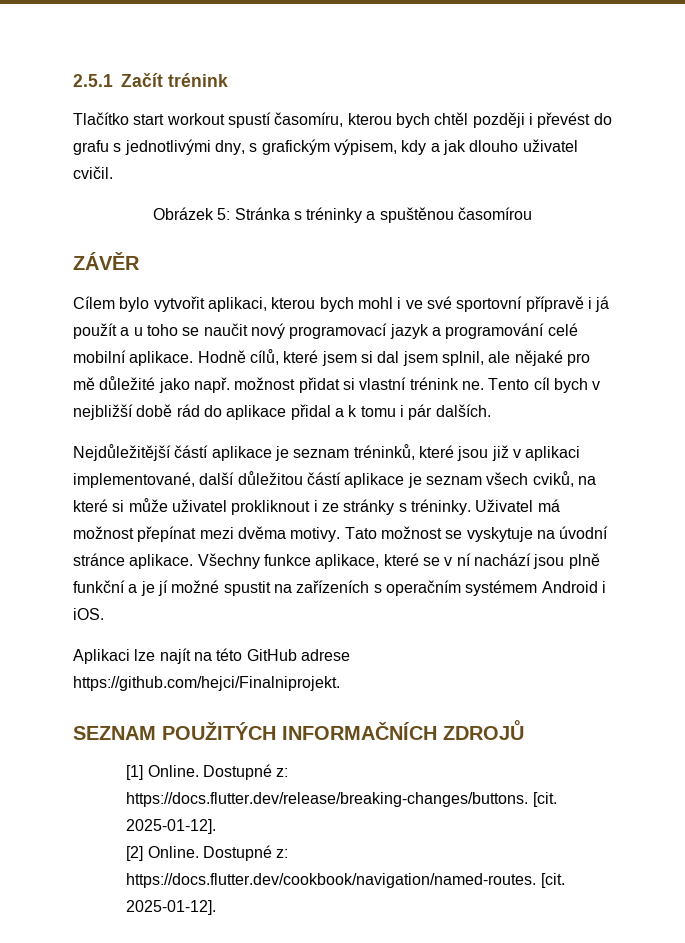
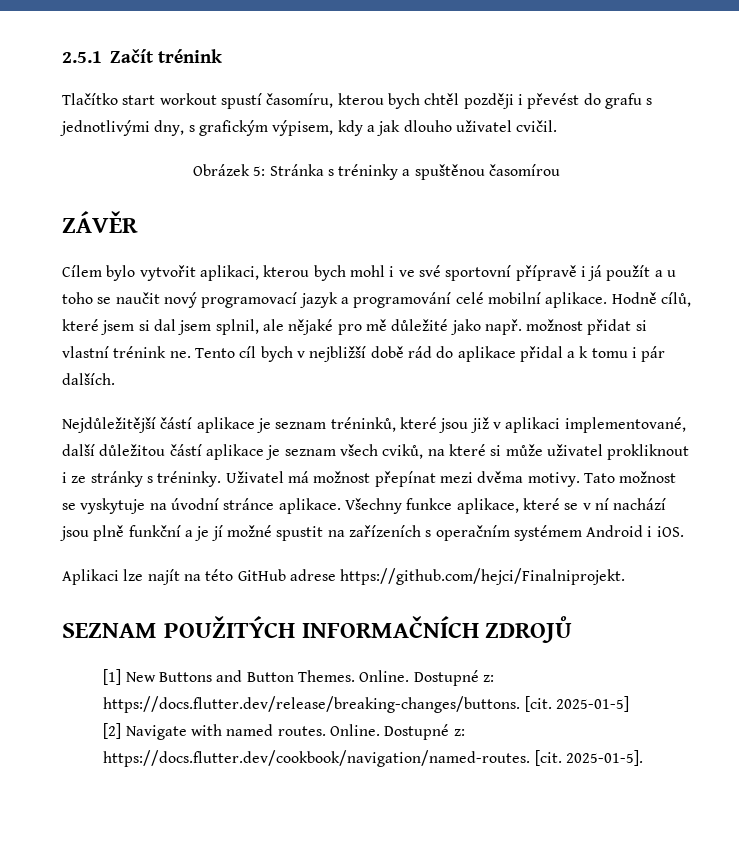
(144, 772) none -> [125,670,355,682] New Buttons and Button Themes.
[126,819,217,834] 2025-01-12]. -> [556,696,630,712] 2025-01-5]
(144, 853) none -> [125,724,326,740] Navigate with named routes.
[126,900,217,915] 2025-01-12]. -> [566,750,644,766] 2025-01-5].

